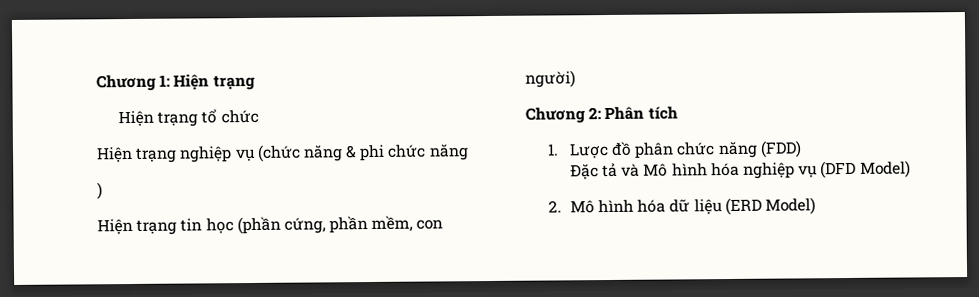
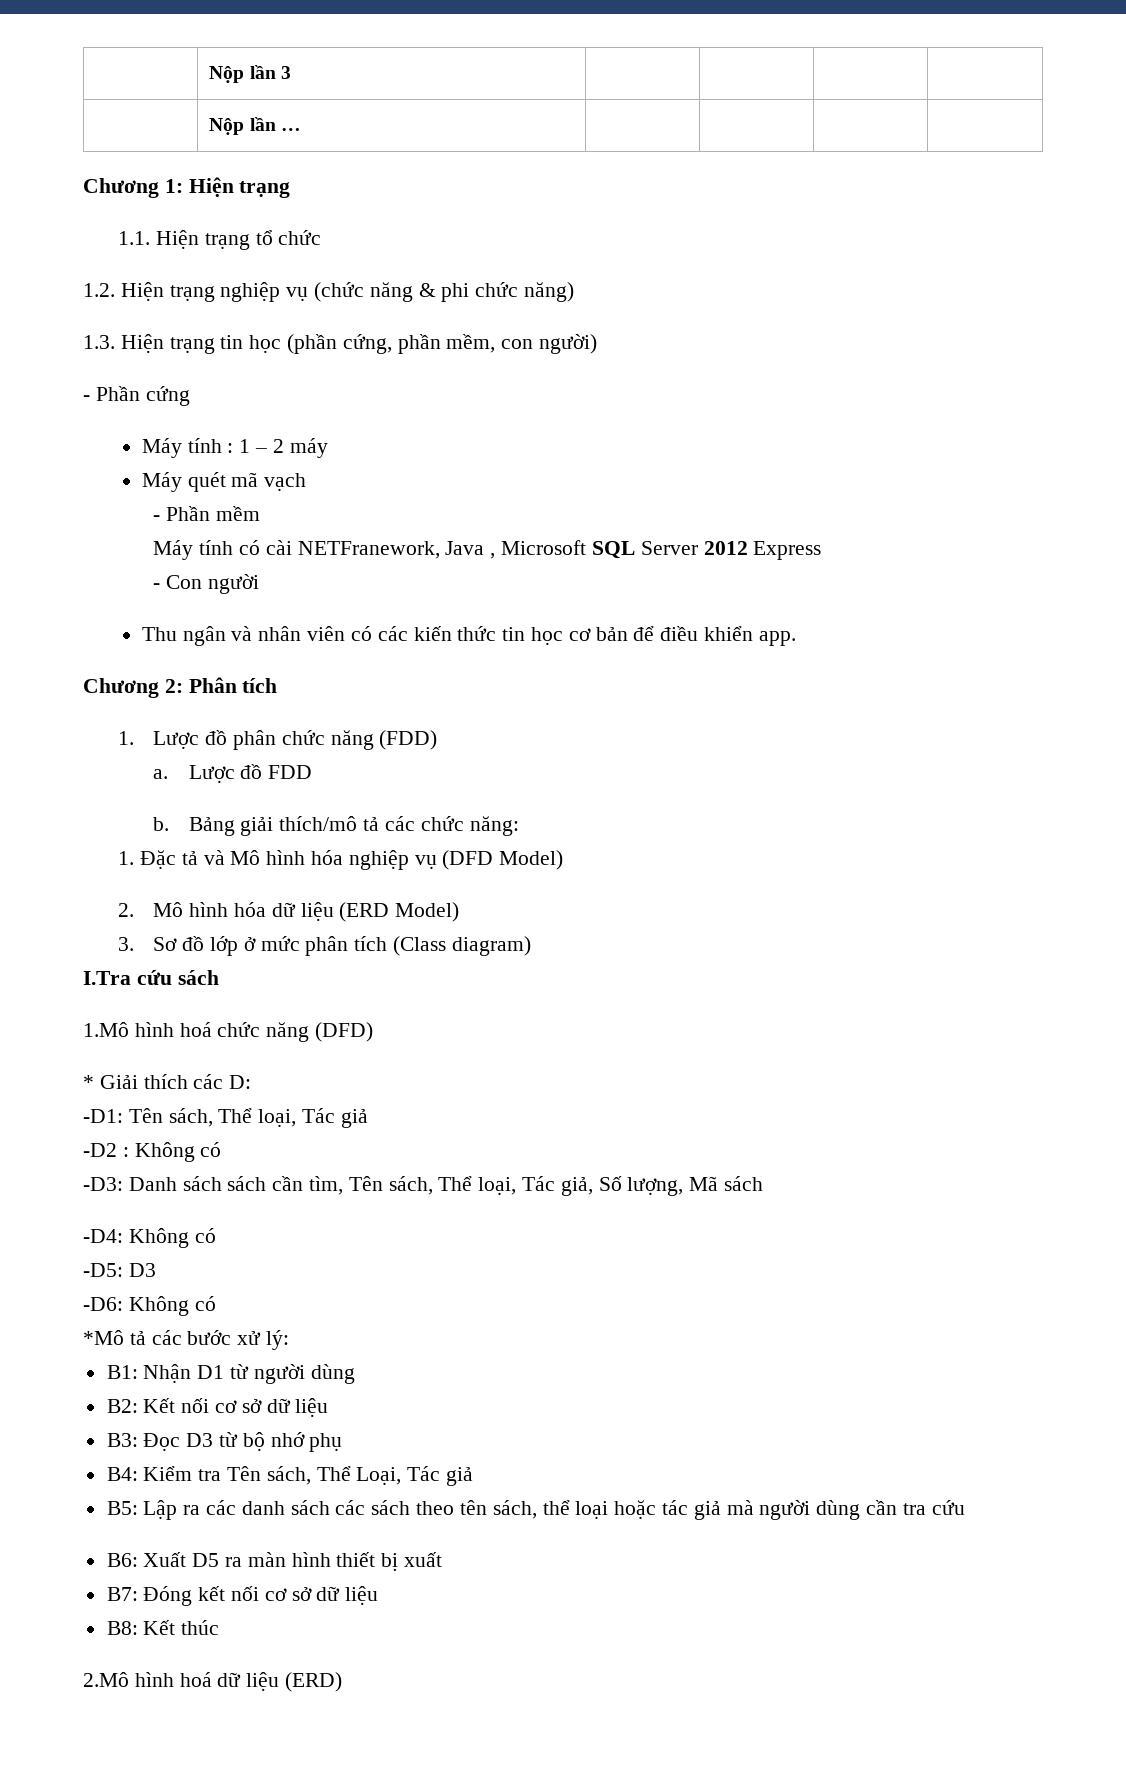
(96, 83) none -> [209,65,291,83] [209,117,301,135] | Nộp lần 3 | | | | // | Nộp lần … | | | | //
(255, 82) none -> [118,231,151,245] 1.1.
(259, 116) none -> [83,283,115,297] 1.2.
[428,144,469,161] [97,182,103,200] năng // ) // -> [524,282,575,302] [83,335,115,349] năng) // 1.3.
(576, 79) none -> [83,386,190,406] [141,438,328,458] [141,472,307,492] [153,506,261,521] [153,540,822,560] [153,574,260,594] [141,626,796,646] // - Phần cứng // Máy tính : 1 – 2 máy // Máy quét mã vạch // - Phần mềm // Máy tính có cài NETFranework, Java , Microsoft SQL Server 2012 Express // - Con người // Thu ngân và nhân viên có các kiến thức tin học cơ bản để điều khiển app.
(802, 149) none -> [153,764,313,783] [153,816,519,836] [118,851,135,865] a. Lược đồ FDD // b. Bảng giải thích/mô tả các chức năng: // 1.
(817, 206) none -> [118,936,531,956] [83,970,219,985] [83,1022,374,1042] [83,1074,252,1089] [83,1108,368,1128] [83,1142,222,1162] [83,1176,764,1196] [83,1228,216,1248] [83,1263,156,1277] [83,1296,216,1316] [83,1330,290,1350] [106,1364,355,1384] [106,1398,329,1417] [106,1432,343,1452] [106,1466,474,1486] [106,1500,965,1520] [106,1552,443,1571] [106,1586,379,1606] [106,1620,220,1635] [83,1672,343,1692] // 3. Sơ đồ lớp ở mức phân tích (Class diagram) // I.Tra cứu sách // 1.Mô hình hoá chức năng (DFD) // * Giải thích các D: // -D1: Tên sách, Thể loại, Tác giả // -D2 : Không có // -D3: Danh sách sách cần tìm, Tên sách, Thể loại, Tác giả, Số lượng, Mã sách // -D4: Không có // -D5: D3 // -D6: Không có // *Mô tả các bước xử lý: // B1: Nhận D1 từ người dùng // B2: Kết nối cơ sở dữ liệu // B3: Đọc D3 từ bộ nhớ phụ // B4: Kiểm tra Tên sách, Thể Loại, Tác giả // B5: Lập ra các danh sách các sách theo tên sách, thể loại hoặc tác giả mà người dùng cần tra cứu // B6: Xuất D5 ra màn hình thiết bị xuất // B7: Đóng kết nối cơ sở dữ liệu // B8: Kết thúc // 2.Mô hình hoá dữ liệu (ERD)

